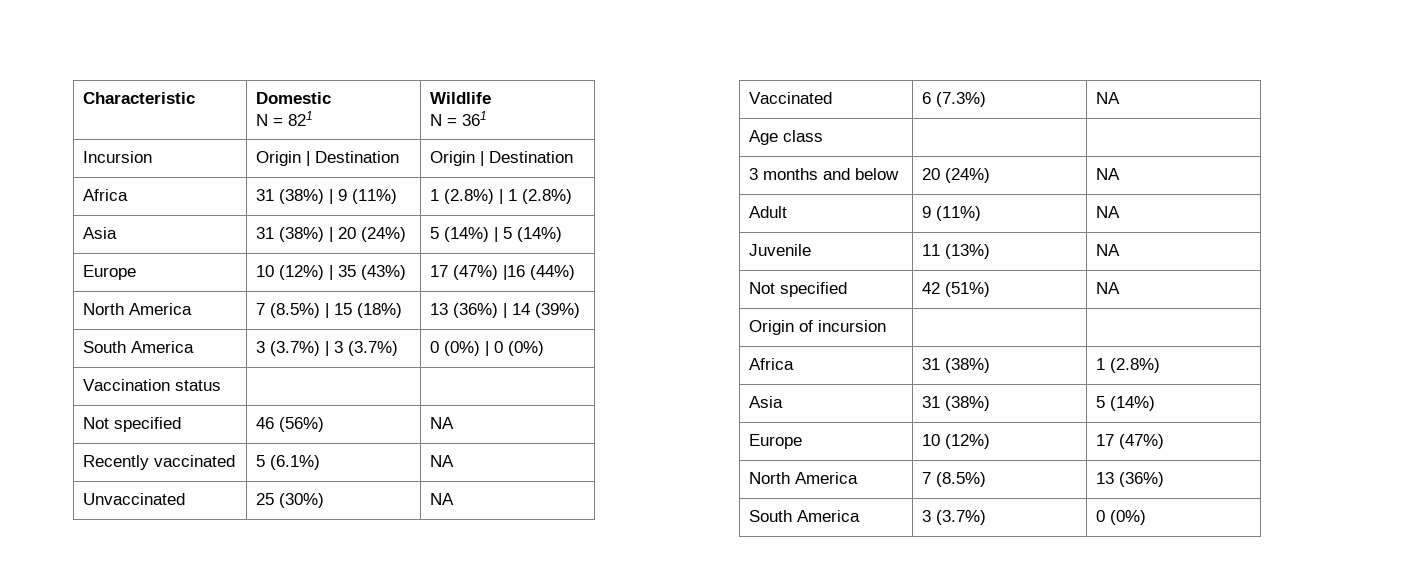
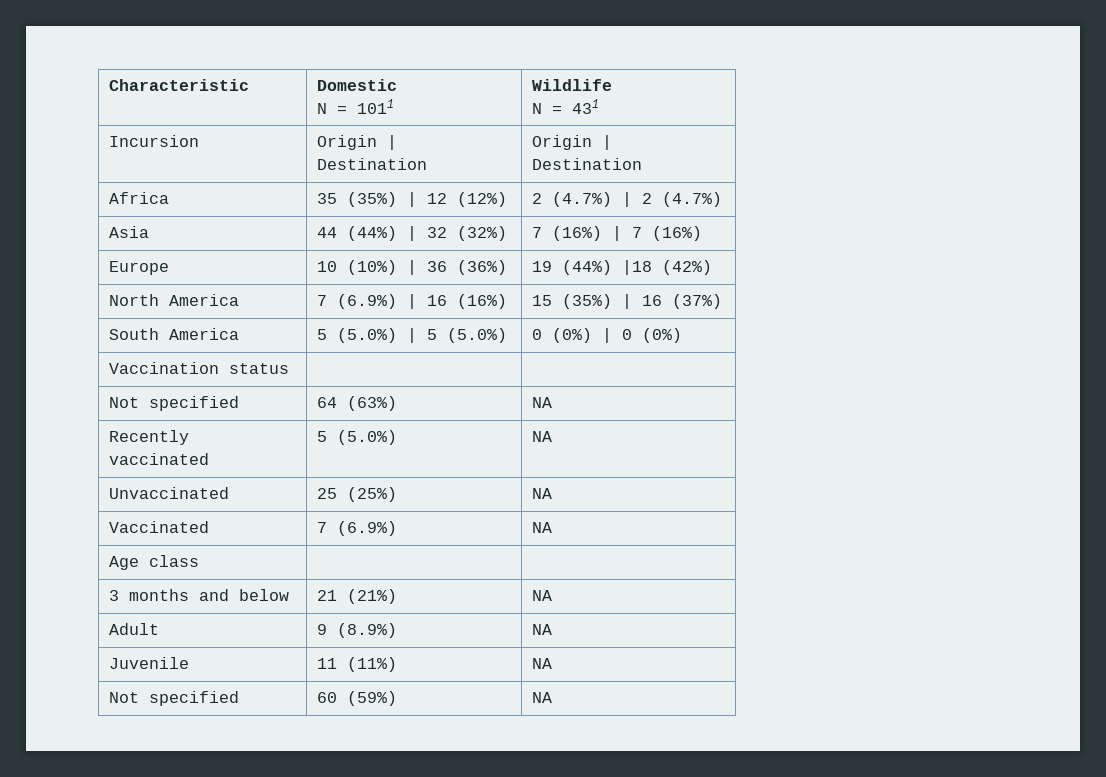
[287,111,313,126] 821 -> [356,99,394,114] 1011
[461,111,487,126] 361 -> [571,99,599,114] 431
[255,189,397,204] [429,189,572,204] [82,227,117,239] [255,227,406,242] [429,227,562,242] [82,265,136,280] [255,265,406,280] [429,265,575,280] [82,303,192,315] [255,303,402,318] [429,303,580,318] [82,341,194,353] [255,341,398,356] 31 (38%) | 9 (11%) | 1 (2.8%) | 1 (2.8%) // Asia | 31 (38%) | 20 (24%) | 5 (14%) | 5 (14%) // Europe | 10 (12%) | 35 (43%) | 17 (47%) |16 (44%) // North America | 7 (8.5%) | 15 (18%) | 13 (36%) | 14 (39%) // South America | 3 (3.7%) | 3 (3.7%) -> [316,192,507,207] [531,192,722,207] [108,226,149,238] [316,226,507,241] [531,226,702,241] [108,261,169,275] [316,260,507,275] [531,260,712,275] [108,294,239,306] [316,294,507,309] [531,294,722,309] [108,328,239,340] [316,328,507,343] 35 (35%) | 12 (12%) | 2 (4.7%) | 2 (4.7%) // Asia | 44 (44%) | 32 (32%) | 7 (16%) | 7 (16%) // Europe | 10 (10%) | 36 (36%) | 19 (44%) |18 (42%) // North America | 7 (6.9%) | 16 (16%) | 15 (35%) | 16 (37%) // South America | 5 (5.0%) | 5 (5.0%)
[255,417,324,432] 46 (56%) -> [316,396,397,411] 64 (63%)
[269,455,320,470] (6.1%) -> [336,430,397,445] (5.0%)
[278,493,324,508] (30%) -> [346,487,397,502] (25%)
[921,92,986,107] 6 (7.3%) -> [316,521,397,536] 7 (6.9%)
[921,168,990,183] 20 (24%) -> [316,589,397,604] 21 (21%)
[935,206,981,221] (11%) -> [336,623,397,638] (8.9%)
[944,244,990,259] (13%) -> [346,657,397,672] (11%)
[921,282,990,297] [1095,282,1120,294] [748,320,886,335] [748,358,794,370] [921,358,990,373] [1095,358,1160,373] [748,396,783,408] [921,396,990,411] [1095,396,1155,411] [748,434,802,449] [921,434,990,449] [1095,434,1164,449] [748,472,858,484] [921,472,986,487] [1095,472,1164,487] [748,510,860,522] [921,510,986,525] [1095,510,1146,525] 42 (51%) | NA // Origin of incursion | | // Africa | 31 (38%) | 1 (2.8%) // Asia | 31 (38%) | 5 (14%) // Europe | 10 (12%) | 17 (47%) // North America | 7 (8.5%) | 13 (36%) // South America | 3 (3.7%) | 0 (0%) -> [316,691,397,706] [531,692,552,703] 60 (59%) | NA

